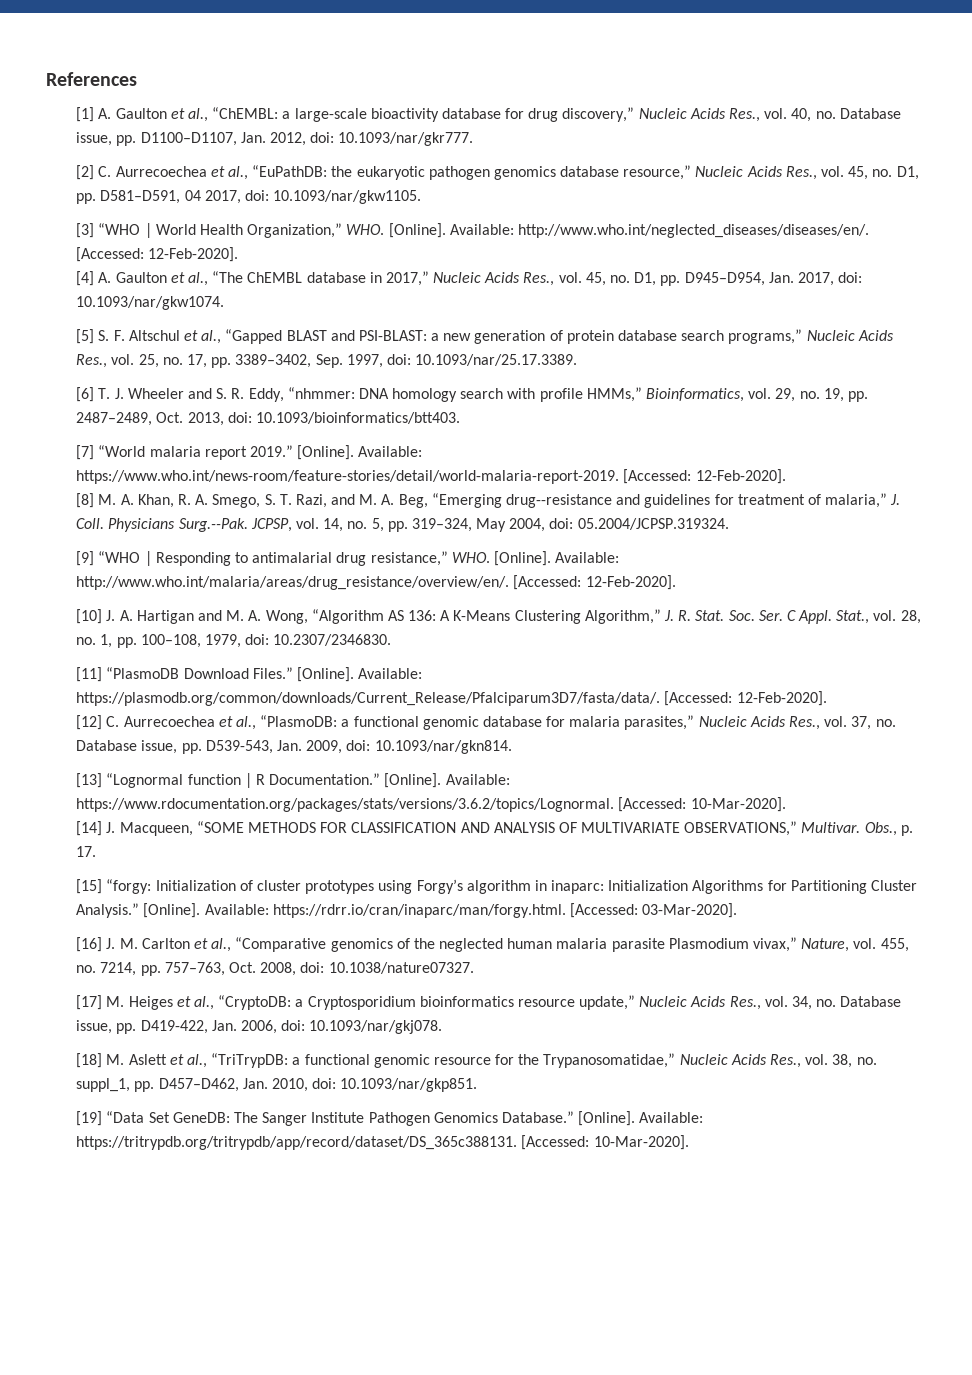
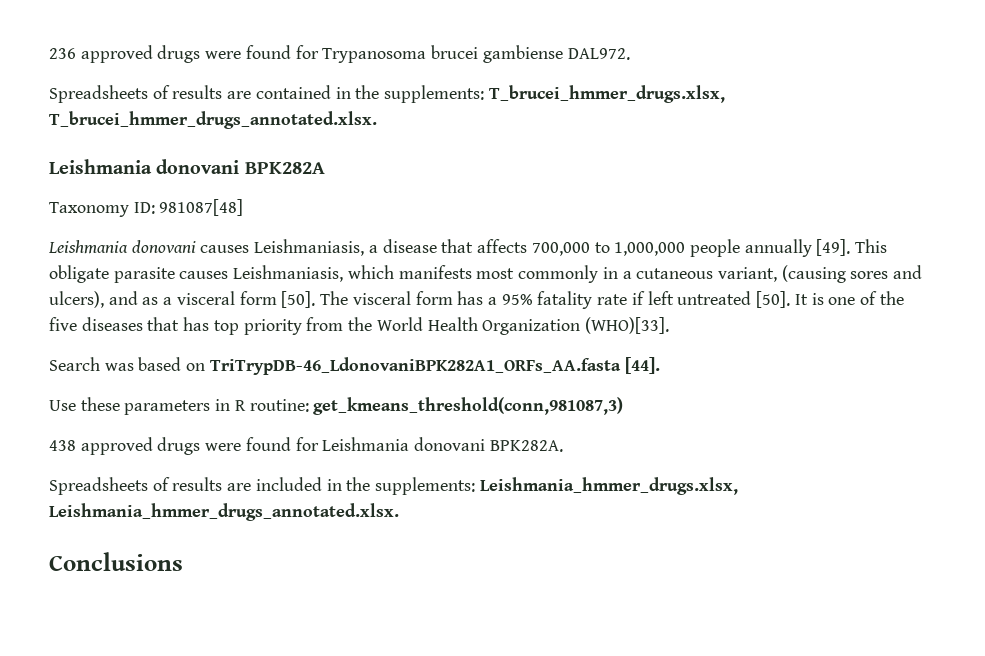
[46,72,137,86] [76,107,901,122] [76,132,474,146] [76,165,919,180] [76,190,422,204] [76,223,869,238] [76,247,239,262] [76,271,863,286] [76,296,225,310] [76,329,894,344] [76,354,578,368] [76,387,868,402] [76,412,460,426] [76,445,423,460] [76,469,786,484] [76,493,901,508] [76,518,729,532] [76,551,620,566] [76,575,676,590] [76,609,921,624] [76,634,392,648] [76,667,423,682] [76,691,827,706] [76,715,896,730] [76,740,512,754] [76,773,510,788] [76,797,786,812] [76,821,913,836] [76,846,97,857] [76,879,918,894] [76,903,738,918] [76,937,909,952] [76,962,474,976] [76,995,902,1010] [76,1020,443,1034] [76,1053,877,1068] [76,1078,478,1092] [76,1111,704,1126] [76,1135,689,1150] References // [1] A. Gaulton et al., “ChEMBL: a large-scale bioactivity database for drug discovery,” Nucleic Acids Res., vol. 40, no. Database issue, pp. D1100–D1107, Jan. 2012, doi: 10.1093/nar/gkr777. // [2] C. Aurrecoechea et al., “EuPathDB: the eukaryotic pathogen genomics database resource,” Nucleic Acids Res., vol. 45, no. D1, pp. D581–D591, 04 2017, doi: 10.1093/nar/gkw1105. // [3] “WHO | World Health Organization,” WHO. [Online]. Available: http://www.who.int/neglected_diseases/diseases/en/. [Accessed: 12-Feb-2020]. // [4] A. Gaulton et al., “The ChEMBL database in 2017,” Nucleic Acids Res., vol. 45, no. D1, pp. D945–D954, Jan. 2017, doi: 10.1093/nar/gkw1074. // [5] S. F. Altschul et al., “Gapped BLAST and PSI-BLAST: a new generation of protein database search programs,” Nucleic Acids Res., vol. 25, no. 17, pp. 3389–3402, Sep. 1997, doi: 10.1093/nar/25.17.3389. // [6] T. J. Wheeler and S. R. Eddy, “nhmmer: DNA homology search with profile HMMs,” Bioinformatics, vol. 29, no. 19, pp. 2487–2489, Oct. 2013, doi: 10.1093/bioinformatics/btt403. // [7] “World malaria report 2019.” [Online]. Available: https://www.who.int/news-room/feature-stories/detail/world-malaria-report-2019. [Accessed: 12-Feb-2020]. // [8] M. A. Khan, R. A. Smego, S. T. Razi, and M. A. Beg, “Emerging drug--resistance and guidelines for treatment of malaria,” J. Coll. Physicians Surg.--Pak. JCPSP, vol. 14, no. 5, pp. 319–324, May 2004, doi: 05.2004/JCPSP.319324. // [9] “WHO | Responding to antimalarial drug resistance,” WHO. [Online]. Available: http://www.who.int/malaria/areas/drug_resistance/overview/en/. [Accessed: 12-Feb-2020]. // [10] J. A. Hartigan and M. A. Wong, “Algorithm AS 136: A K-Means Clustering Algorithm,” J. R. Stat. Soc. Ser. C Appl. Stat., vol. 28, no. 1, pp. 100–108, 1979, doi: 10.2307/2346830. // [11] “PlasmoDB Download Files.” [Online]. Available: https://plasmodb.org/common/downloads/Current_Release/Pfalciparum3D7/fasta/data/. [Accessed: 12-Feb-2020]. // [12] C. Aurrecoechea et al., “PlasmoDB: a functional genomic database for malaria parasites,” Nucleic Acids Res., vol. 37, no. Database issue, pp. D539-543, Jan. 2009, doi: 10.1093/nar/gkn814. // [13] “Lognormal function | R Documentation.” [Online]. Available: https://www.rdocumentation.org/packages/stats/versions/3.6.2/topics/Lognormal. [Accessed: 10-Mar-2020]. // [14] J. Macqueen, “SOME METHODS FOR CLASSIFICATION AND ANALYSIS OF MULTIVARIATE OBSERVATIONS,” Multivar. Obs., p. 17. // [15] “forgy: Initialization of cluster prototypes using Forgy’s algorithm in inaparc: Initialization Algorithms for Partitioning Cluster Analysis.” [Online]. Available: https://rdrr.io/cran/inaparc/man/forgy.html. [Accessed: 03-Mar-2020]. // [16] J. M. Carlton et al., “Comparative genomics of the neglected human malaria parasite Plasmodium vivax,” Nature, vol. 455, no. 7214, pp. 757–763, Oct. 2008, doi: 10.1038/nature07327. // [17] M. Heiges et al., “CryptoDB: a Cryptosporidium bioinformatics resource update,” Nucleic Acids Res., vol. 34, no. Database issue, pp. D419-422, Jan. 2006, doi: 10.1093/nar/gkj078. // [18] M. Aslett et al., “TriTrypDB: a functional genomic resource for the Trypanosomatidae,” Nucleic Acids Res., vol. 38, no. suppl_1, pp. D457–D462, Jan. 2010, doi: 10.1093/nar/gkp851. // [19] “Data Set GeneDB: The Sanger Institute Pathogen Genomics Database.” [Online]. Available: https://tritrypdb.org/tritrypdb/app/record/dataset/DS_365c388131. [Accessed: 10-Mar-2020]. -> [49,45,630,63] [49,85,725,103] [49,111,377,129] [49,159,325,174] [49,199,244,217] [48,239,888,257] [49,265,923,283] [49,291,904,309] [49,317,669,335] [49,357,660,375] [49,397,624,415] [49,437,563,455] [49,477,738,495] [49,503,399,521] [49,552,183,571] 236 approved drugs were found for Trypanosoma brucei gambiense DAL972. // Spreadsheets of results are contained in the supplements: T_brucei_hmmer_drugs.xlsx, T_brucei_hmmer_drugs_annotated.xlsx. // Leishmania donovani BPK282A // Taxonomy ID: 981087[48] // Leishmania donovani causes Leishmaniasis, a disease that affects 700,000 to 1,000,000 people annually [49]. This obligate parasite causes Leishmaniasis, which manifests most commonly in a cutaneous variant, (causing sores and ulcers), and as a visceral form [50]. The visceral form has a 95% fatality rate if left untreated [50]. It is one of the five diseases that has top priority from the World Health Organization (WHO)[33]. // Search was based on TriTrypDB-46_LdonovaniBPK282A1_ORFs_AA.fasta [44]. // Use these parameters in R routine: get_kmeans_threshold(conn,981087,3) // 438 approved drugs were found for Leishmania donovani BPK282A. // Spreadsheets of results are included in the supplements: Leishmania_hmmer_drugs.xlsx, Leishmania_hmmer_drugs_annotated.xlsx. // Conclusions

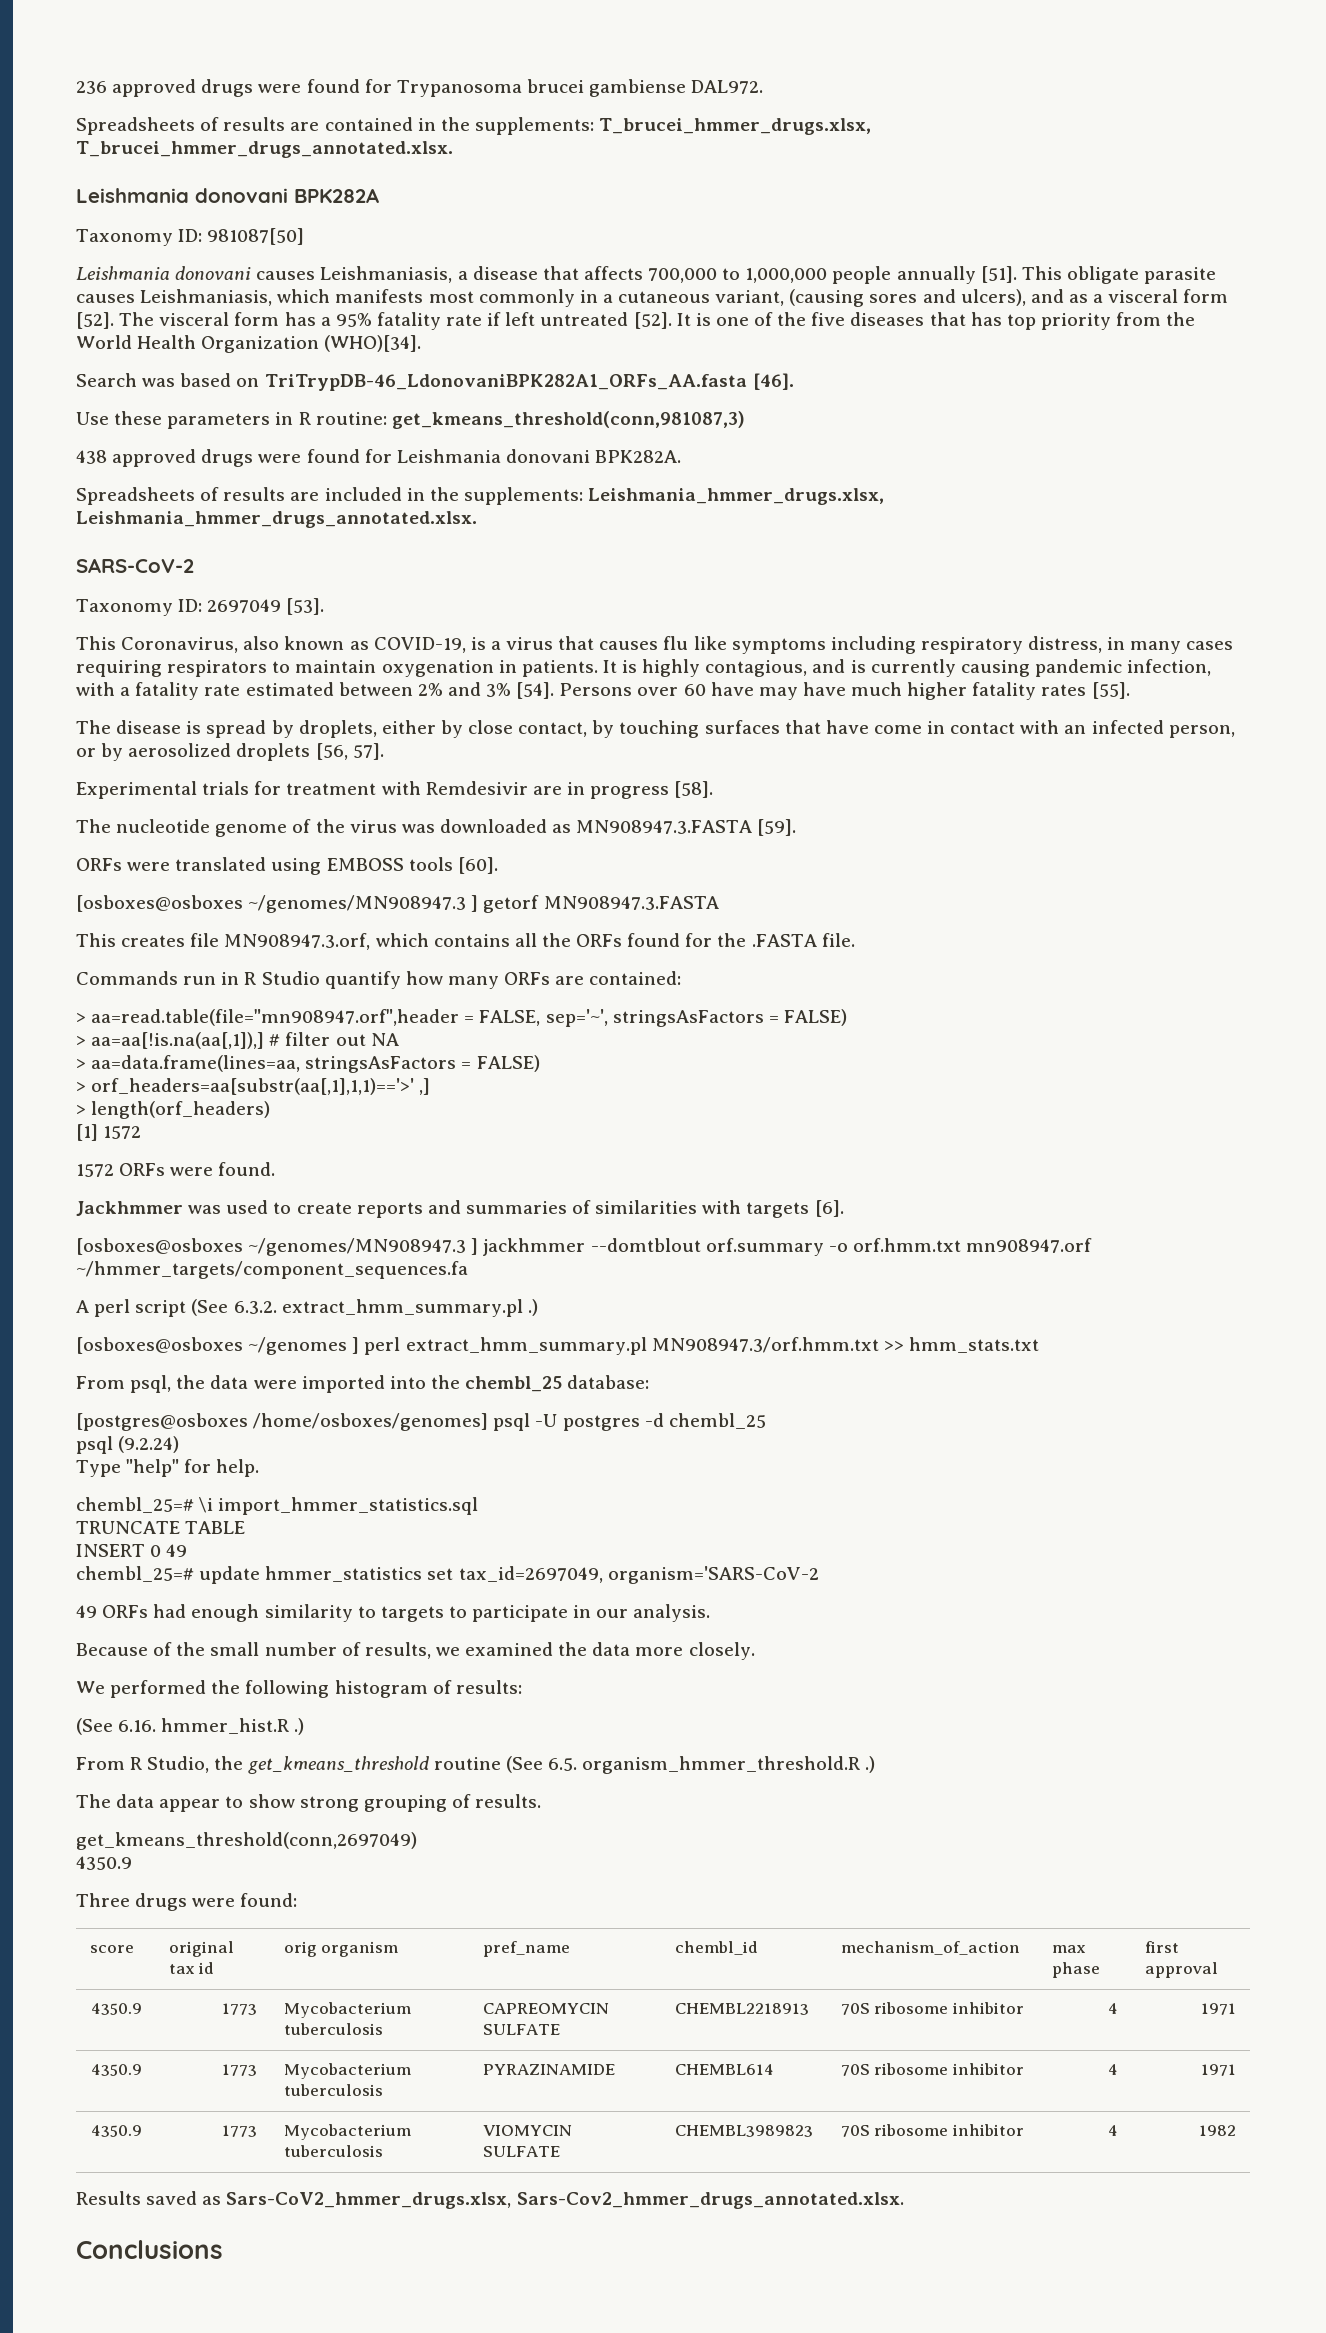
[159,199,244,216] 981087[48] -> [207,228,305,245] 981087[50]
[816,239,851,256] [49]. -> [980,266,1017,283] [51].
[281,291,316,308] [50]. -> [76,312,114,329] [52].
[756,291,791,308] [50]. -> [633,312,672,329] [52].
[584,317,669,334] (WHO)[33]. -> [324,335,422,352] (WHO)[34].
[624,357,660,374] [44]. -> [752,373,794,390] [46].
(399, 512) none -> [76,558,194,573] [76,598,325,616] [76,636,1234,654] [76,659,1212,677] [76,682,1130,700] [76,720,1235,738] [76,743,384,761] [76,781,714,799] [76,819,797,837] [76,857,498,875] [76,895,720,913] [76,933,855,950] [76,971,682,989] [76,1009,847,1027] [76,1032,399,1049] [76,1055,540,1073] [76,1078,431,1095] [76,1101,271,1119] [76,1124,142,1141] [76,1162,276,1177] [76,1200,844,1218] [76,1238,1093,1256] [76,1261,468,1279] [76,1299,538,1317] [76,1337,1039,1355] [76,1375,650,1393] [76,1413,766,1431] [76,1436,180,1454] [76,1459,260,1477] [76,1497,479,1515] [76,1521,246,1534] [76,1544,188,1557] [76,1566,819,1584] [76,1604,711,1622] [76,1642,755,1660] [76,1680,522,1698] [76,1718,305,1735] [76,1756,876,1774] [76,1794,542,1812] [76,1832,417,1850] [76,1856,132,1870] [76,1893,298,1911] [89,1945,134,1953] [168,1941,234,1957] [168,1962,215,1974] [283,1941,399,1957] [482,1941,570,1957] [674,1941,758,1955] [840,1941,1020,1955] [1051,1945,1086,1953] [1051,1962,1100,1978] [1144,1941,1179,1953] [1144,1962,1218,1978] [91,2003,143,2015] [222,2003,258,2015] [283,2002,411,2018] [283,2023,383,2035] [482,2003,609,2014] [482,2024,560,2035] [674,2003,809,2015] [840,2002,1024,2015] [1108,2003,1119,2014] [1201,2003,1237,2015] [91,2064,143,2076] [222,2064,258,2076] [283,2063,411,2079] [283,2084,383,2096] [482,2064,615,2075] [674,2064,774,2075] [840,2063,1024,2076] [1108,2064,1119,2075] [1201,2064,1237,2076] [91,2125,143,2137] [222,2125,258,2137] [283,2124,411,2140] [283,2145,383,2157] [482,2125,572,2136] [482,2146,560,2157] [674,2125,813,2137] [840,2124,1024,2137] [1108,2125,1119,2136] [1199,2125,1237,2136] [76,2191,904,2209] // SARS-CoV-2 // Taxonomy ID: 2697049 [53]. // This Coronavirus, also known as COVID-19, is a virus that causes flu like symptoms including respiratory distress, in many cases requiring respirators to maintain oxygenation in patients. It is highly contagious, and is currently causing pandemic infection, with a fatality rate estimated between 2% and 3% [54]. Persons over 60 have may have much higher fatality rates [55]. // The disease is spread by droplets, either by close contact, by touching surfaces that have come in contact with an infected person, or by aerosolized droplets [56, 57]. // Experimental trials for treatment with Remdesivir are in progress [58]. // The nucleotide genome of the virus was downloaded as MN908947.3.FASTA [59]. // ORFs were translated using EMBOSS tools [60]. // [osboxes@osboxes ~/genomes/MN908947.3 ] getorf MN908947.3.FASTA // This creates file MN908947.3.orf, which contains all the ORFs found for the .FASTA file. // Commands run in R Studio quantify how many ORFs are contained: // > aa=read.table(file="mn908947.orf",header = FALSE, sep='~', stringsAsFactors = FALSE) // > aa=aa[!is.na(aa[,1]),] # filter out NA // > aa=data.frame(lines=aa, stringsAsFactors = FALSE) // > orf_headers=aa[substr(aa[,1],1,1)=='>' ,] // > length(orf_headers) // [1] 1572 // 1572 ORFs were found. // Jackhmmer was used to create reports and summaries of similarities with targets [6]. // [osboxes@osboxes ~/genomes/MN908947.3 ] jackhmmer --domtblout orf.summary -o orf.hmm.txt mn908947.orf ~/hmmer_targets/component_sequences.fa // A perl script (See 6.3.2. extract_hmm_summary.pl .) // [osboxes@osboxes ~/genomes ] perl extract_hmm_summary.pl MN908947.3/orf.hmm.txt >> hmm_stats.txt // From psql, the data were imported into the chembl_25 database: // [postgres@osboxes /home/osboxes/genomes] psql -U postgres -d chembl_25 // psql (9.2.24) // Type "help" for help. // chembl_25=# \i import_hmmer_statistics.sql // TRUNCATE TABLE // INSERT 0 49 // chembl_25=# update hmmer_statistics set tax_id=2697049, organism='SARS-CoV-2 // 49 ORFs had enough similarity to targets to participate in our analysis. // Because of the small number of results, we examined the data more closely. // We performed the following histogram of results: // (See 6.16. hmmer_hist.R .) // From R Studio, the get_kmeans_threshold routine (See 6.5. organism_hmmer_threshold.R .) // The data appear to show strong grouping of results. // get_kmeans_threshold(conn,2697049) // 4350.9 // Three drugs were found: // score | original tax id | orig organism | pref_name | chembl_id | mechanism_of_action | max phase | first approval // 4350.9 | 1773 | Mycobacterium tuberculosis | CAPREOMYCIN SULFATE | CHEMBL2218913 | 70S ribosome inhibitor | 4 | 1971 // 4350.9 | 1773 | Mycobacterium tuberculosis | PYRAZINAMIDE | CHEMBL614 | 70S ribosome inhibitor | 4 | 1971 // 4350.9 | 1773 | Mycobacterium tuberculosis | VIOMYCIN SULFATE | CHEMBL3989823 | 70S ribosome inhibitor | 4 | 1982 // Results saved as Sars-CoV2_hmmer_drugs.xlsx, Sars-Cov2_hmmer_drugs_annotated.xlsx.

